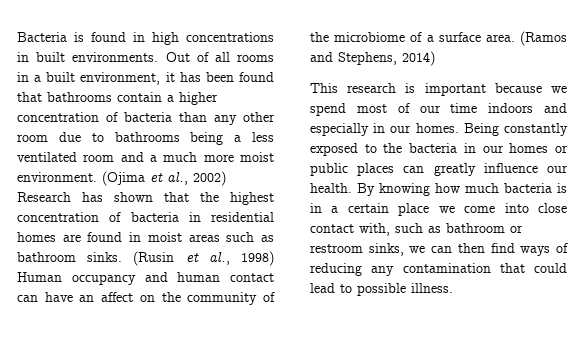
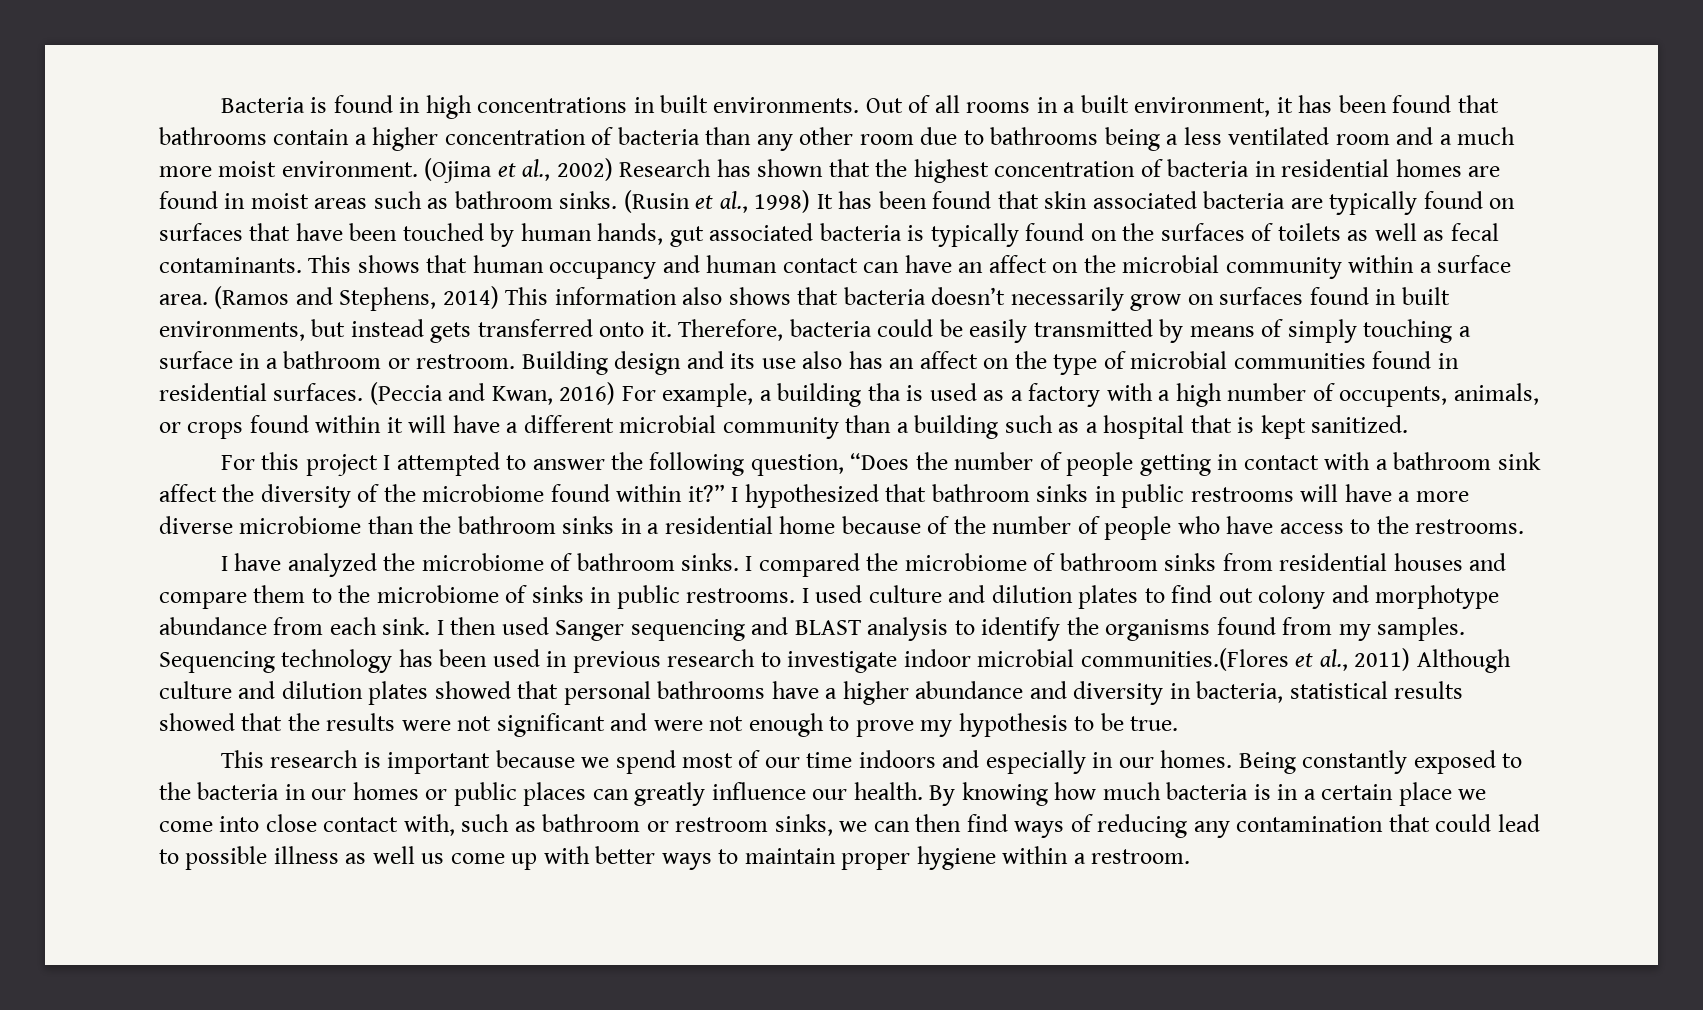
[17,272,62,282] Human -> [816,191,1516,215] [159,223,1499,247] [159,255,544,273] It has been found that skin associated bacteria are typically found on surfaces that have been touched by human hands, gut associated bacteria is typically found on the surfaces of toilets as well as fecal contaminants. This shows that human
[187,292,275,305] [310,32,423,42] community of the microbiome of -> [1122,255,1415,279] microbial community within
(435, 58) none -> [505,287,1450,311] [159,319,1471,343] [159,351,1459,375] [159,382,1539,407] [159,415,1409,439] [220,452,1541,476] [159,484,1469,508] [159,516,1525,540] [220,553,1507,577] [159,585,1500,609] [159,617,1466,641] [159,648,1511,673] [159,681,1464,705] [159,713,1179,737] This information also shows that bacteria doesn’t necessarily grow on surfaces found in built environments, but instead gets transferred onto it. Therefore, bacteria could be easily transmitted by means of simply touching a surface in a bathroom or restroom. Building design and its use also has an affect on the type of microbial communities found in residential surfaces. (Peccia and Kwan, 2016) For example, a building tha is used as a factory with a high number of occupents, animals, or crops found within it will have a different microbial community than a building such as a hospital that is kept sanitized. // For this project I attempted to answer the following question, “Does the number of people getting in contact with a bathroom sink affect the diversity of the microbiome found within it?” I hypothesized that bathroom sinks in public restrooms will have a more diverse microbiome than the bathroom sinks in a residential home because of the number of people who have access to the restrooms. // I have analyzed the microbiome of bathroom sinks. I compared the microbiome of bathroom sinks from residential houses and compare them to the microbiome of sinks in public restrooms. I used culture and dilution plates to find out colony and morphotype abundance from each sink. I then used Sanger sequencing and BLAST analysis to identify the organisms found from my samples. Sequencing technology has been used in previous research to investigate indoor microbial communities.(Flores et al., 2011) Although culture and dilution plates showed that personal bathrooms have a higher abundance and diversity in bacteria, statistical results showed that the results were not significant and were not enough to prove my hypothesis to be true.
[411,283,453,293] illness. -> [273,846,1191,870] illness as well us come up with better ways to maintain proper hygiene within a restroom.

